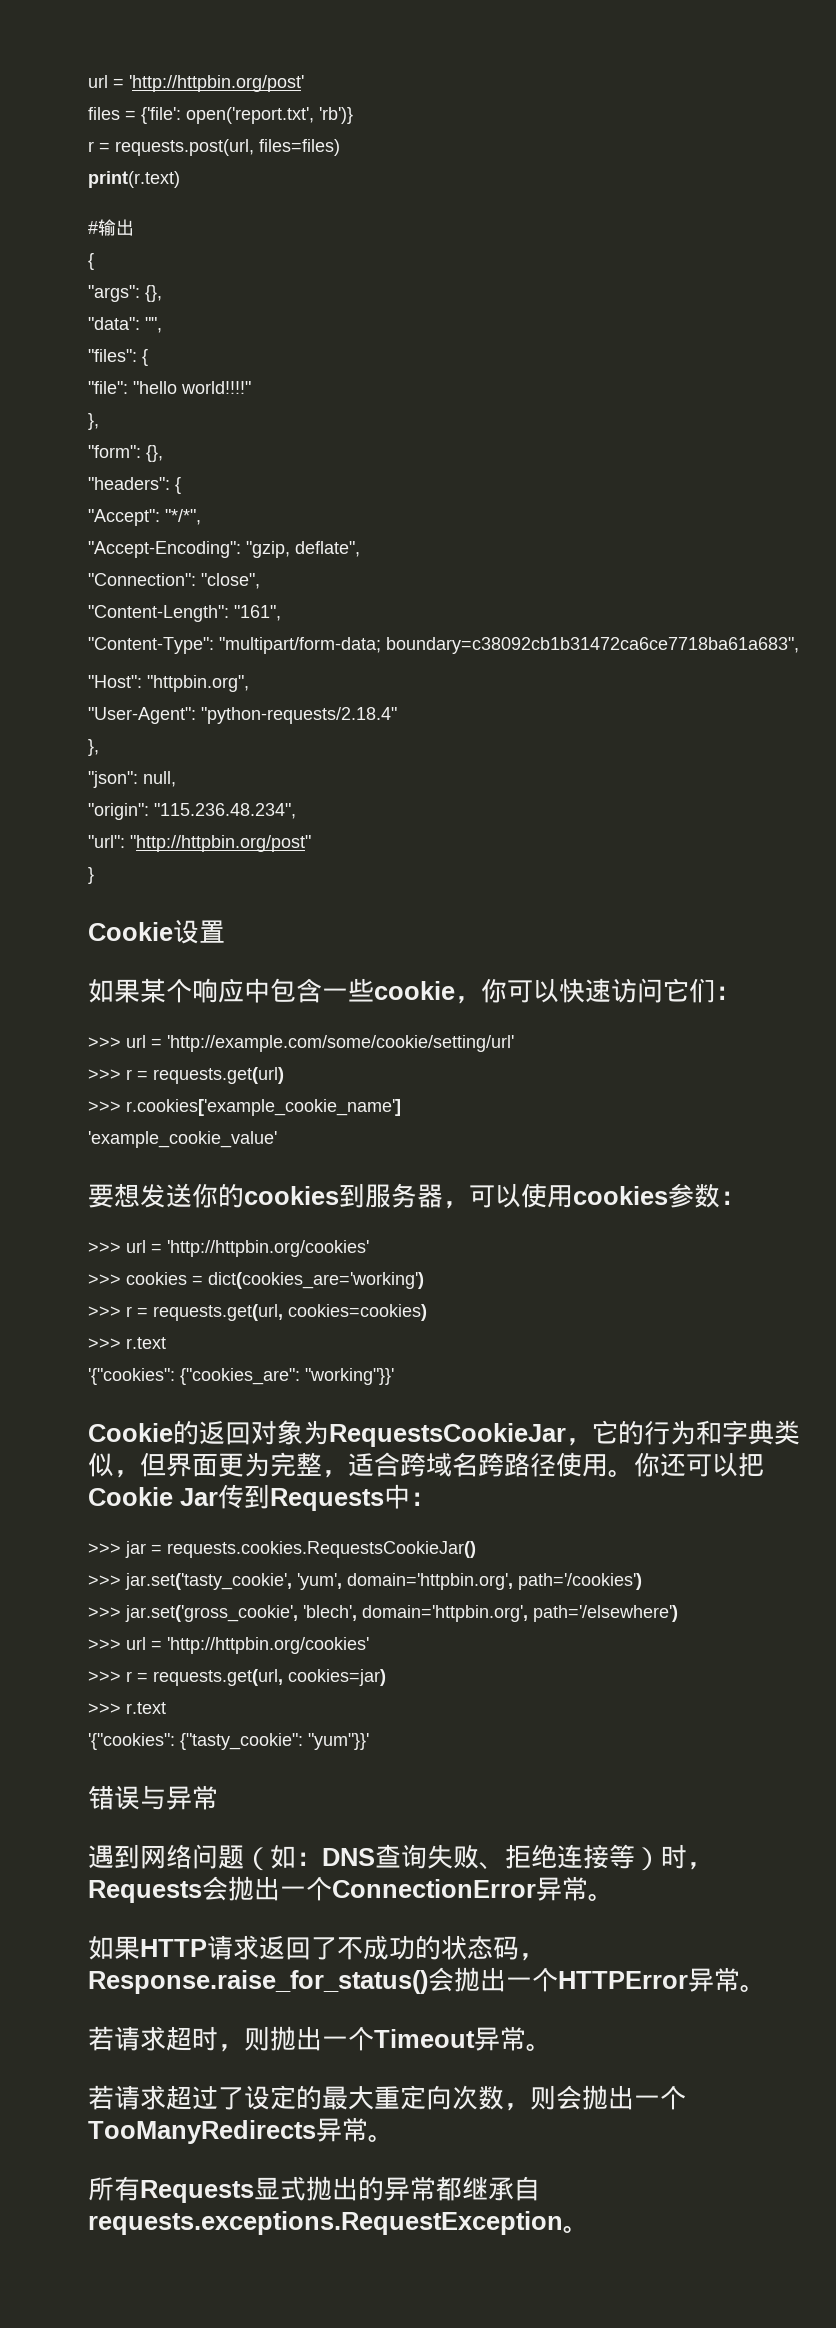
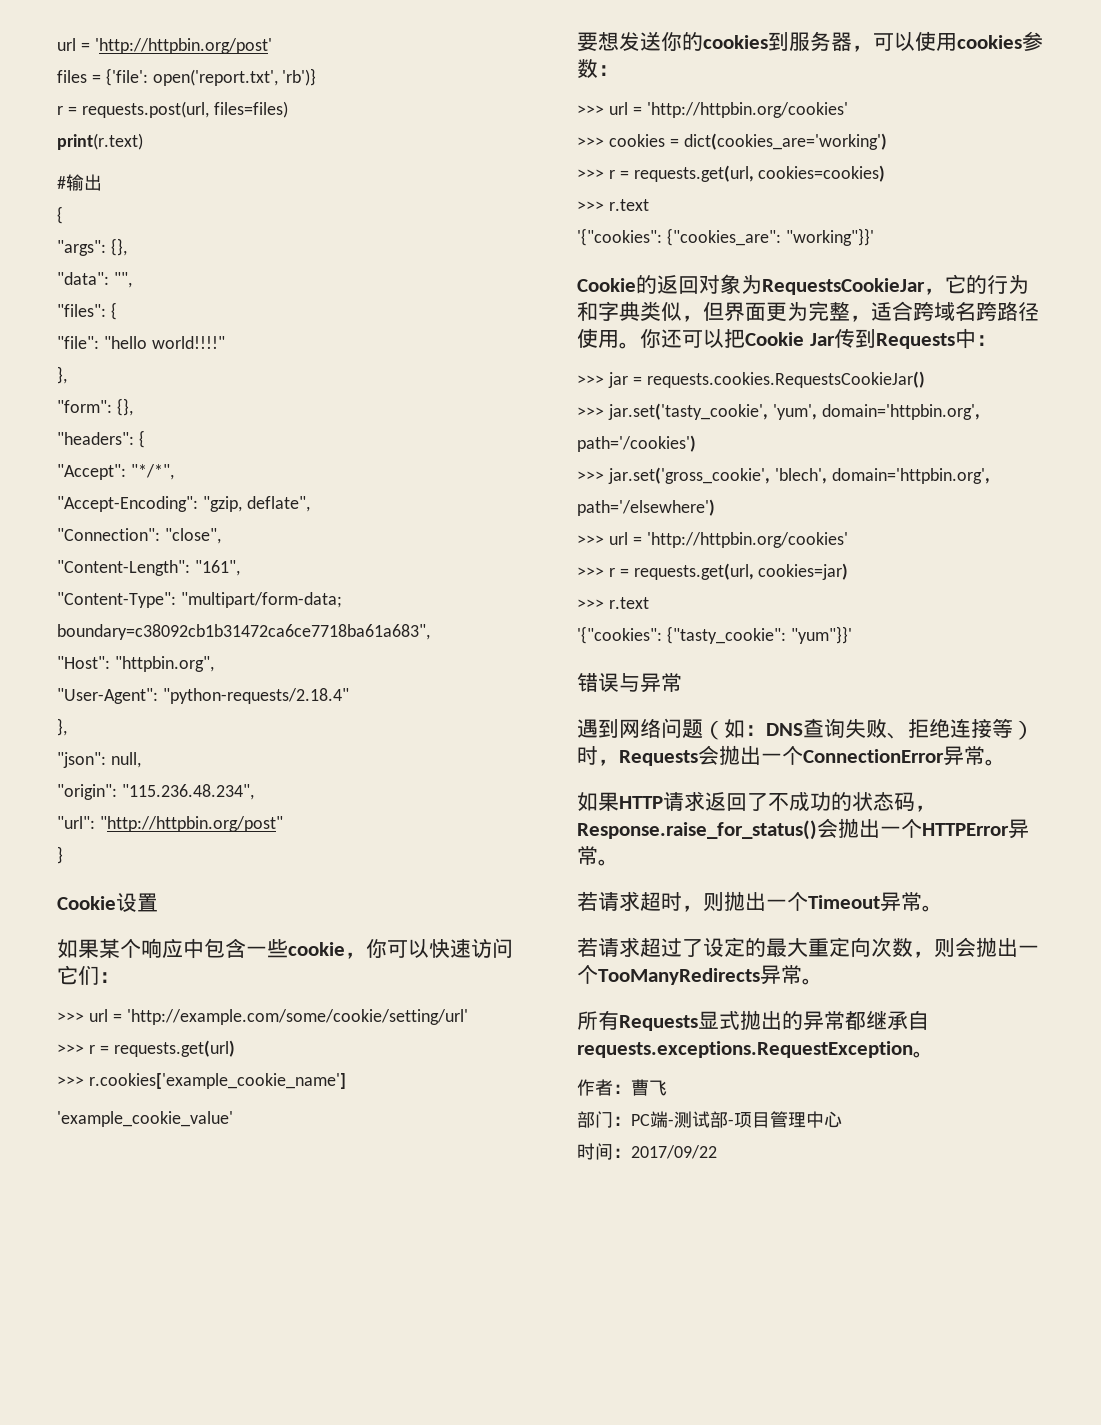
(589, 2229) none -> [577,1079,667,1096] [577,1111,842,1128] [577,1143,717,1160] // 作者：曹飞 // 部门：PC端-测试部-项目管理中心 // 时间：2017/09/22

